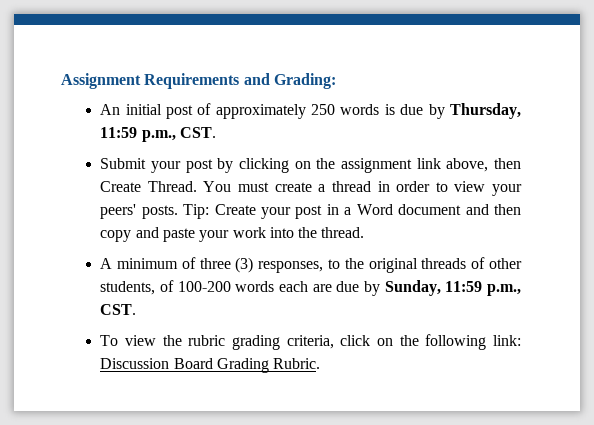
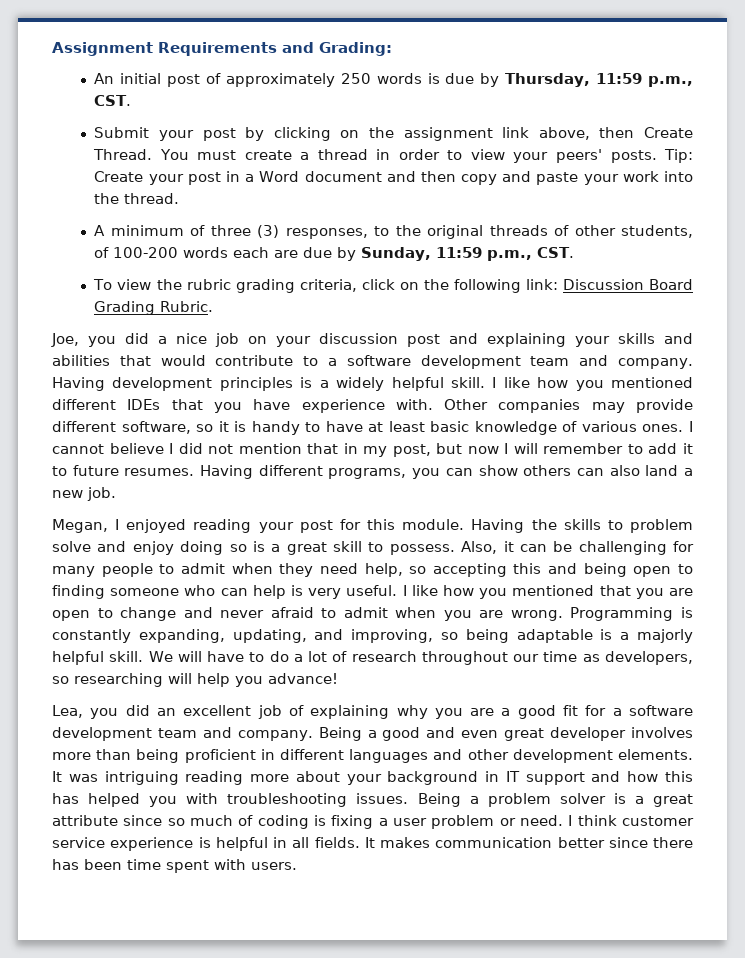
(321, 363) none -> [51,333,693,347] [52,355,694,369] [52,377,693,391] [52,399,693,413] [52,421,693,435] [52,443,693,457] [52,465,693,479] [52,487,116,501] [52,519,693,533] [52,541,694,555] [52,563,693,577] [52,585,693,599] [52,607,694,621] [52,629,693,643] [52,651,693,665] [52,673,338,687] [52,705,693,719] [52,727,694,741] [52,749,693,763] [52,771,693,785] [52,793,694,807] [52,815,694,829] [52,837,693,851] [52,859,297,873] // Joe, you did a nice job on your discussion post and explaining your skills and abilities that would contribute to a software development team and company. Having development principles is a widely helpful skill. I like how you mentioned different IDEs that you have experience with. Other companies may provide different software, so it is handy to have at least basic knowledge of various ones. I cannot believe I did not mention that in my post, but now I will remember to add it to future resumes. Having different programs, you can show others can also land a new job. // Megan, I enjoyed reading your post for this module. Having the skills to problem solve and enjoy doing so is a great skill to possess. Also, it can be challenging for many people to admit when they need help, so accepting this and being open to finding someone who can help is very useful. I like how you mentioned that you are open to change and never afraid to admit when you are wrong. Programming is constantly expanding, updating, and improving, so being adaptable is a majorly helpful skill. We will have to do a lot of research throughout our time as developers, so researching will help you advance! // Lea, you did an excellent job of explaining why you are a good fit for a software development team and company. Being a good and even great developer involves more than being proficient in different languages and other development elements. It was intriguing reading more about your background in IT support and how this has helped you with troubleshooting issues. Being a problem solver is a great attribute since so much of coding is fixing a user problem or need. I think customer service experience is helpful in all fields. It makes communication better since there has been time spent with users.

